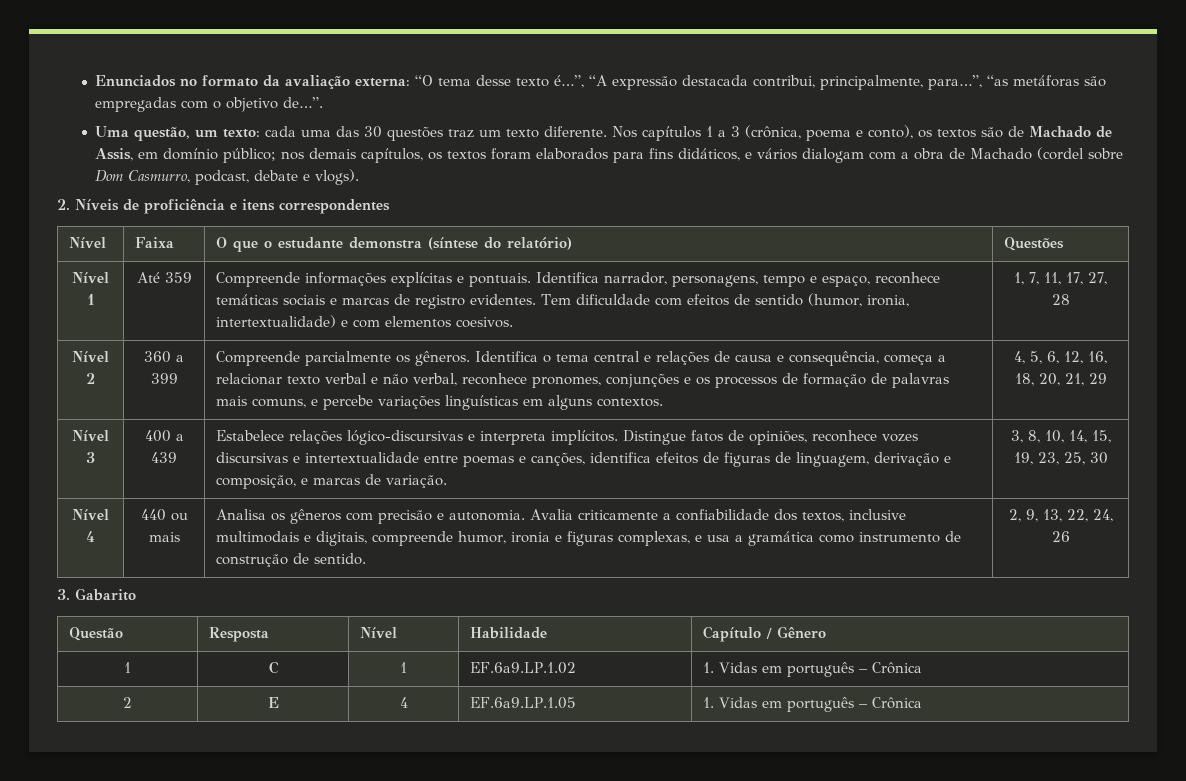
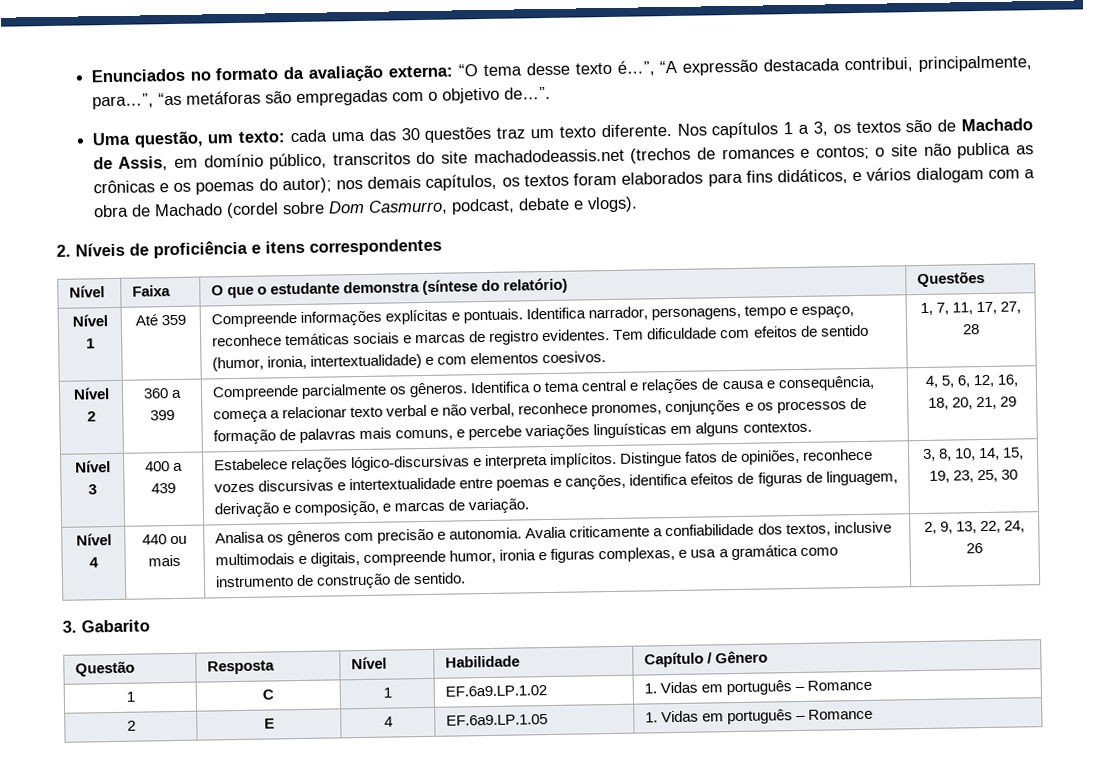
[731,125,914,141] 3 (crônica, poema e conto), -> [812,121,828,136] 3,
[223,148,277,163] público; -> [269,142,1034,170] [92,177,332,195] público, transcritos do site machadodeassis.net (trechos de romances e contos; o site não publica as crônicas e os poemas do autor);
[871,662,922,674] Crônica -> [807,679,873,691] Romance
[871,697,922,709] Crônica -> [808,708,874,720] Romance

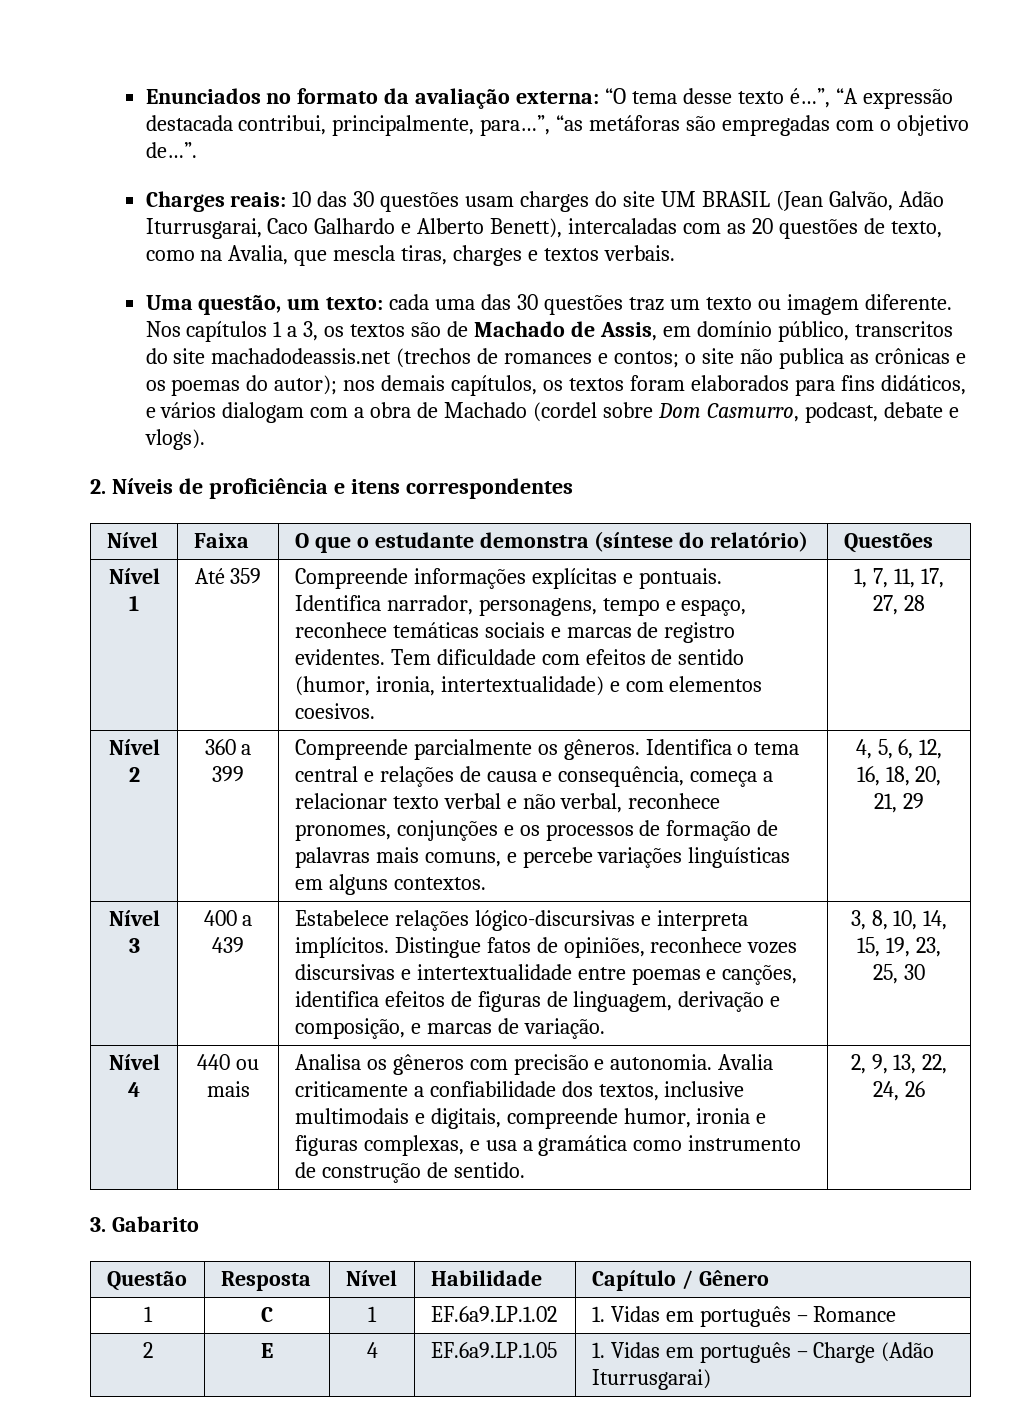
(551, 93) none -> [145,191,944,212] [145,218,942,239] [145,245,675,266] // Charges reais: 10 das 30 questões usam charges do site UM BRASIL (Jean Galvão, Adão Iturrusgarai, Caco Galhardo e Alberto Benett), intercaladas com as 20 questões de texto, como na Avalia, que mescla tiras, charges e textos verbais.
(596, 132) none -> [757,294,859,315] ou imagem
[808,708,874,720] Romance -> [813,1342,935,1363] [591,1369,711,1390] Charge (Adão Iturrusgarai)

